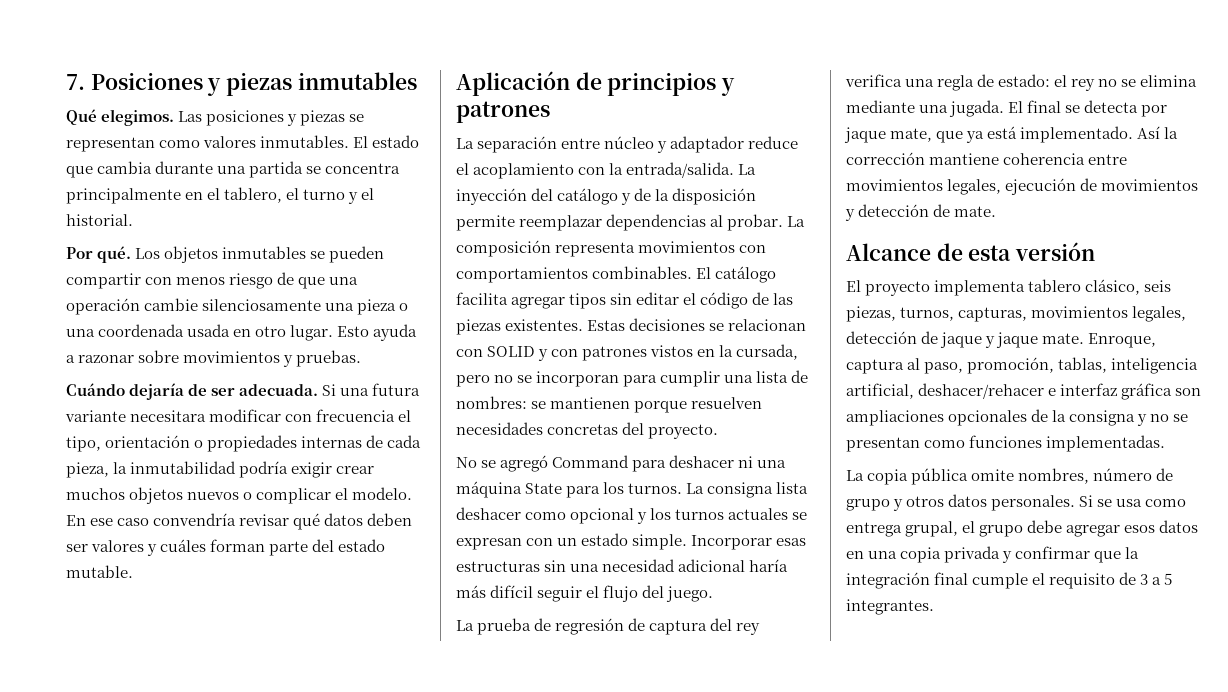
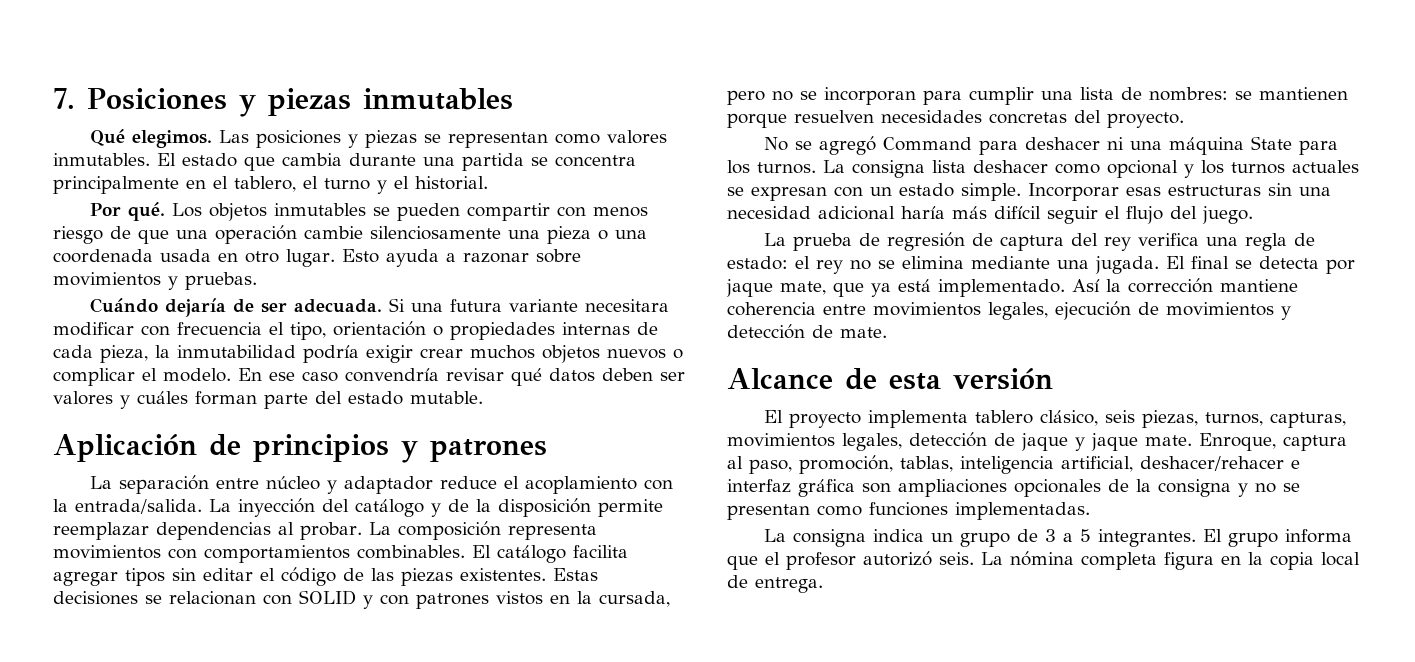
[867,468,1174,485] [846,494,1187,511] [846,520,1199,537] [846,546,1140,563] [846,572,1116,589] copia pública omite nombres, número de grupo y otros datos personales. Si se usa como entrega grupal, el grupo debe agregar esos datos en una copia privada y confirmar que la integración final cumple el requisito -> [792,529,1010,547] consigna indica un grupo
(934, 607) none -> [1202,529,1352,547] [727,551,1360,570] [727,575,823,593] El grupo informa que el profesor autorizó seis. La nómina completa figura en la copia local de entrega.

